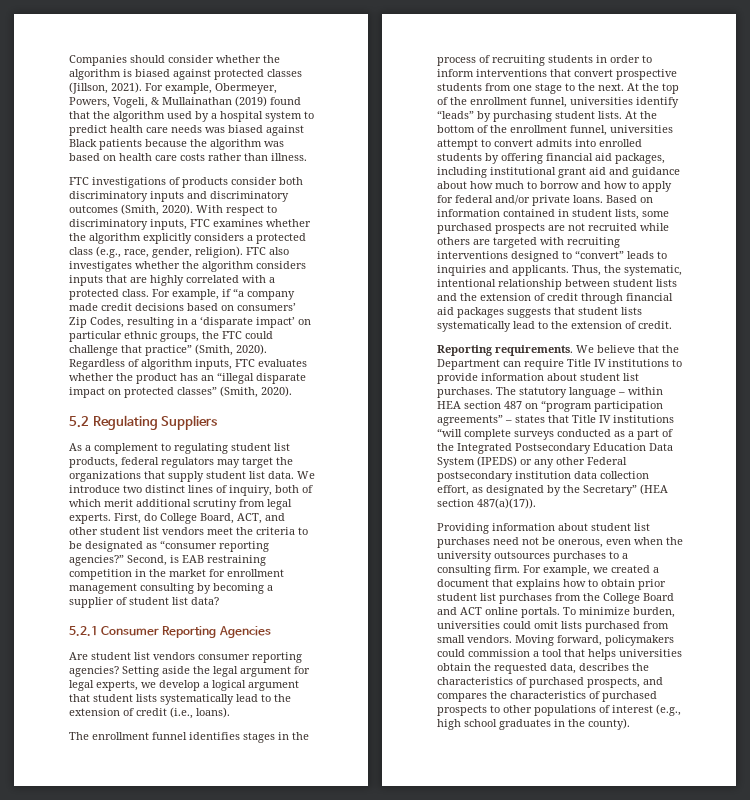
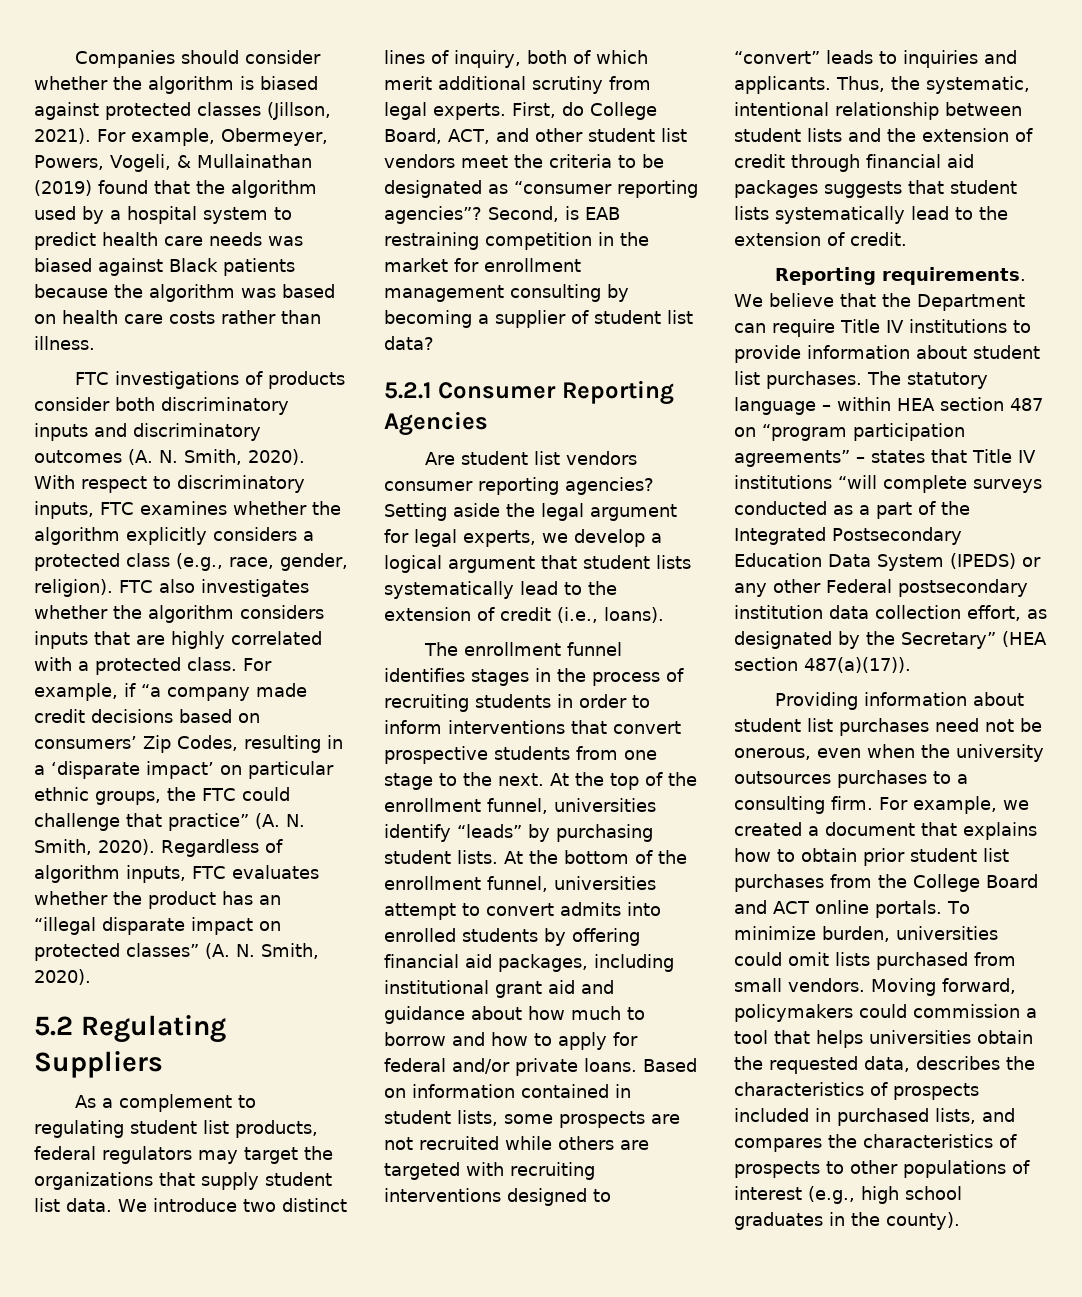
[121,204,159,216] (Smith, -> [128,449,242,465] (A. N. Smith,
[195,344,233,356] (Smith, -> [255,813,305,829] [34,839,92,855] (A. N. Smith,
[220,386,258,398] (Smith, -> [205,943,319,959] (A. N. Smith,
[69,555,124,566] agencies?” -> [384,206,482,224] agencies”?
[437,223,492,234] purchased -> (553, 1119) none
[529,677,640,688] purchased prospects, -> [893,1083,979,1100] [734,1108,976,1126] prospects included in purchased lists,
[602,691,657,702] purchased -> (1017, 1141) none

